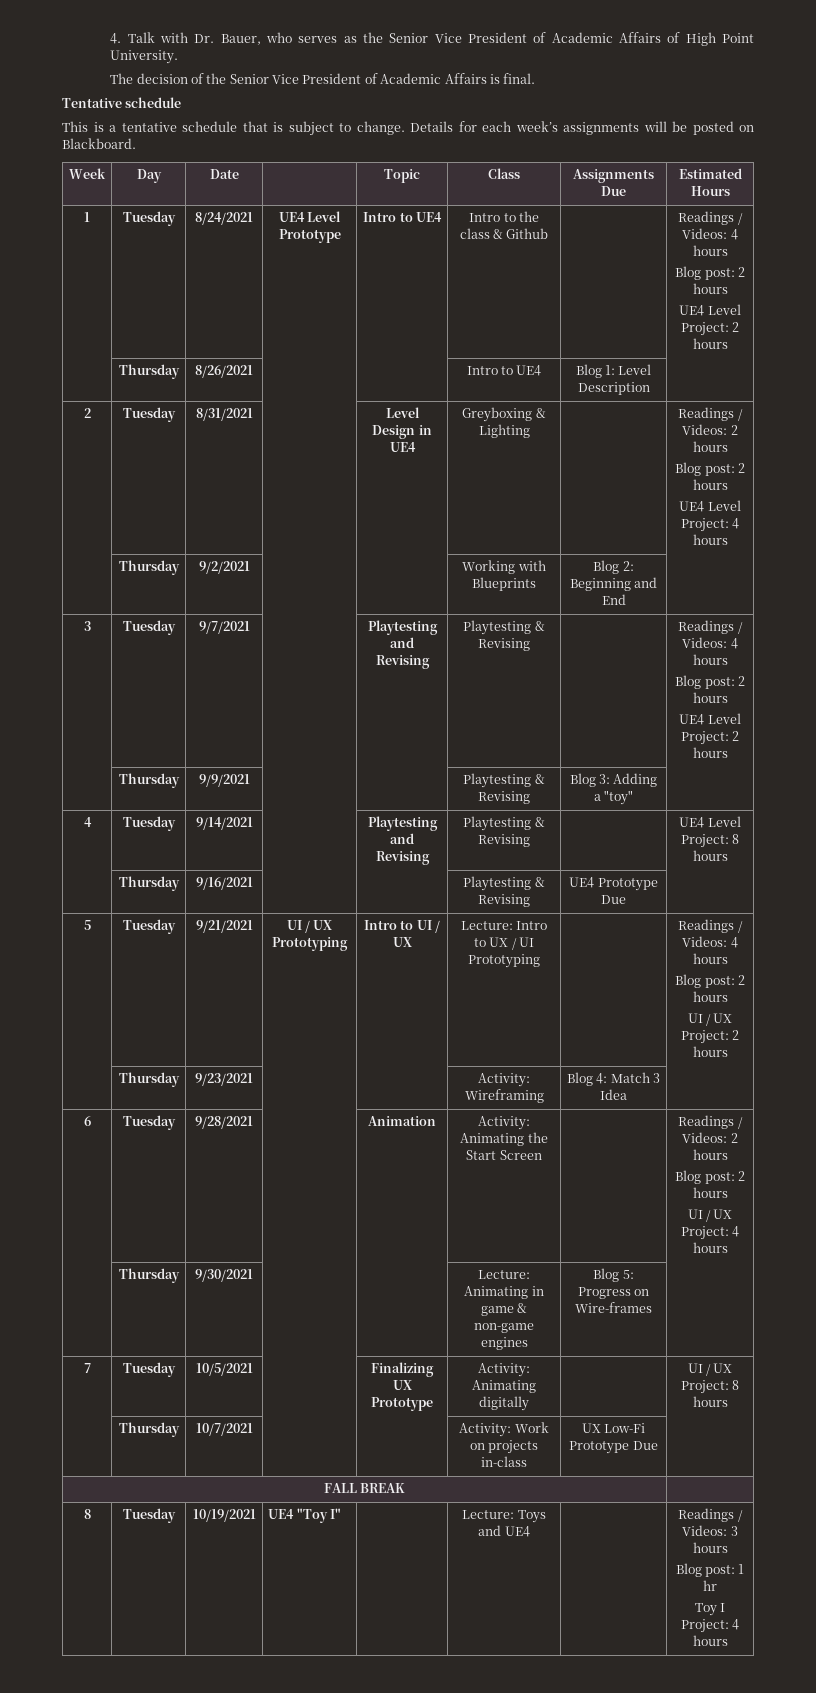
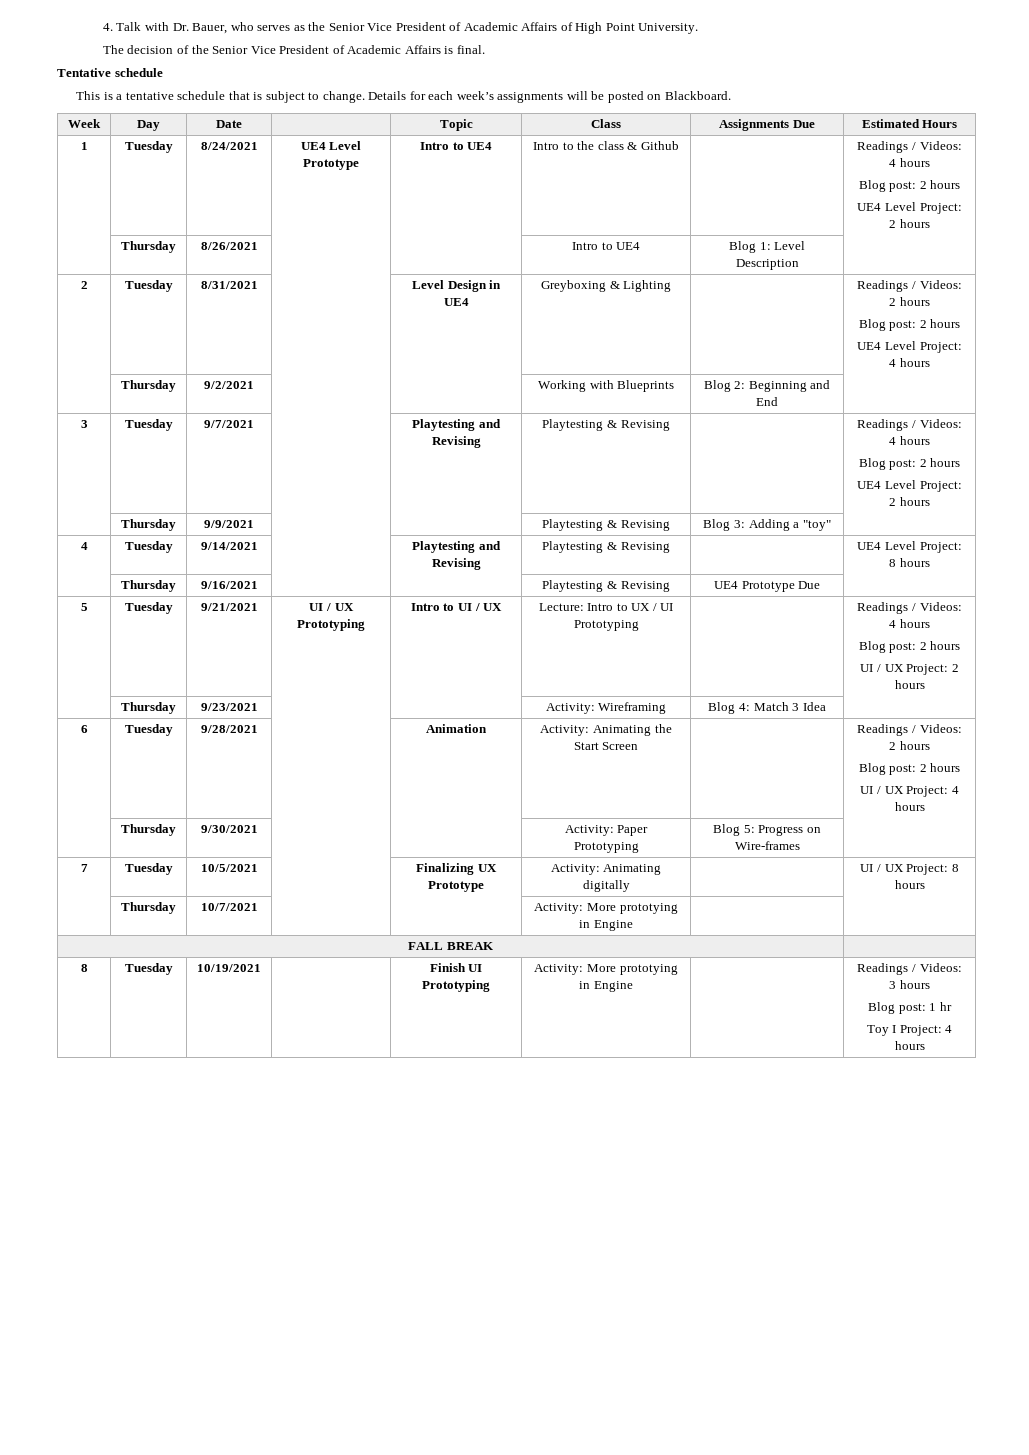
[478,1270,530,1279] [464,1286,544,1299] [480,1303,528,1316] [474,1323,534,1333] [480,1337,528,1350] Lecture: Animating in game & non-game engines -> [564,825,649,836] [573,842,639,853] Activity: Paper Prototyping
[514,1422,549,1433] [469,1440,539,1454] [481,1456,527,1467] [581,1423,646,1433] [569,1441,658,1454] Work on projects in-class | UX Low-Fi Prototype Due -> [587,903,678,914] [579,920,633,931] More prototying in Engine |
[268,1508,342,1523] [462,1510,546,1523] [478,1525,530,1537] UE4 "Toy I" | | Lecture: Toys and UE4 -> [429,963,483,972] [422,980,490,992] [534,964,678,975] [579,981,633,992] | Finish UI Prototyping | Activity: More prototying in Engine

